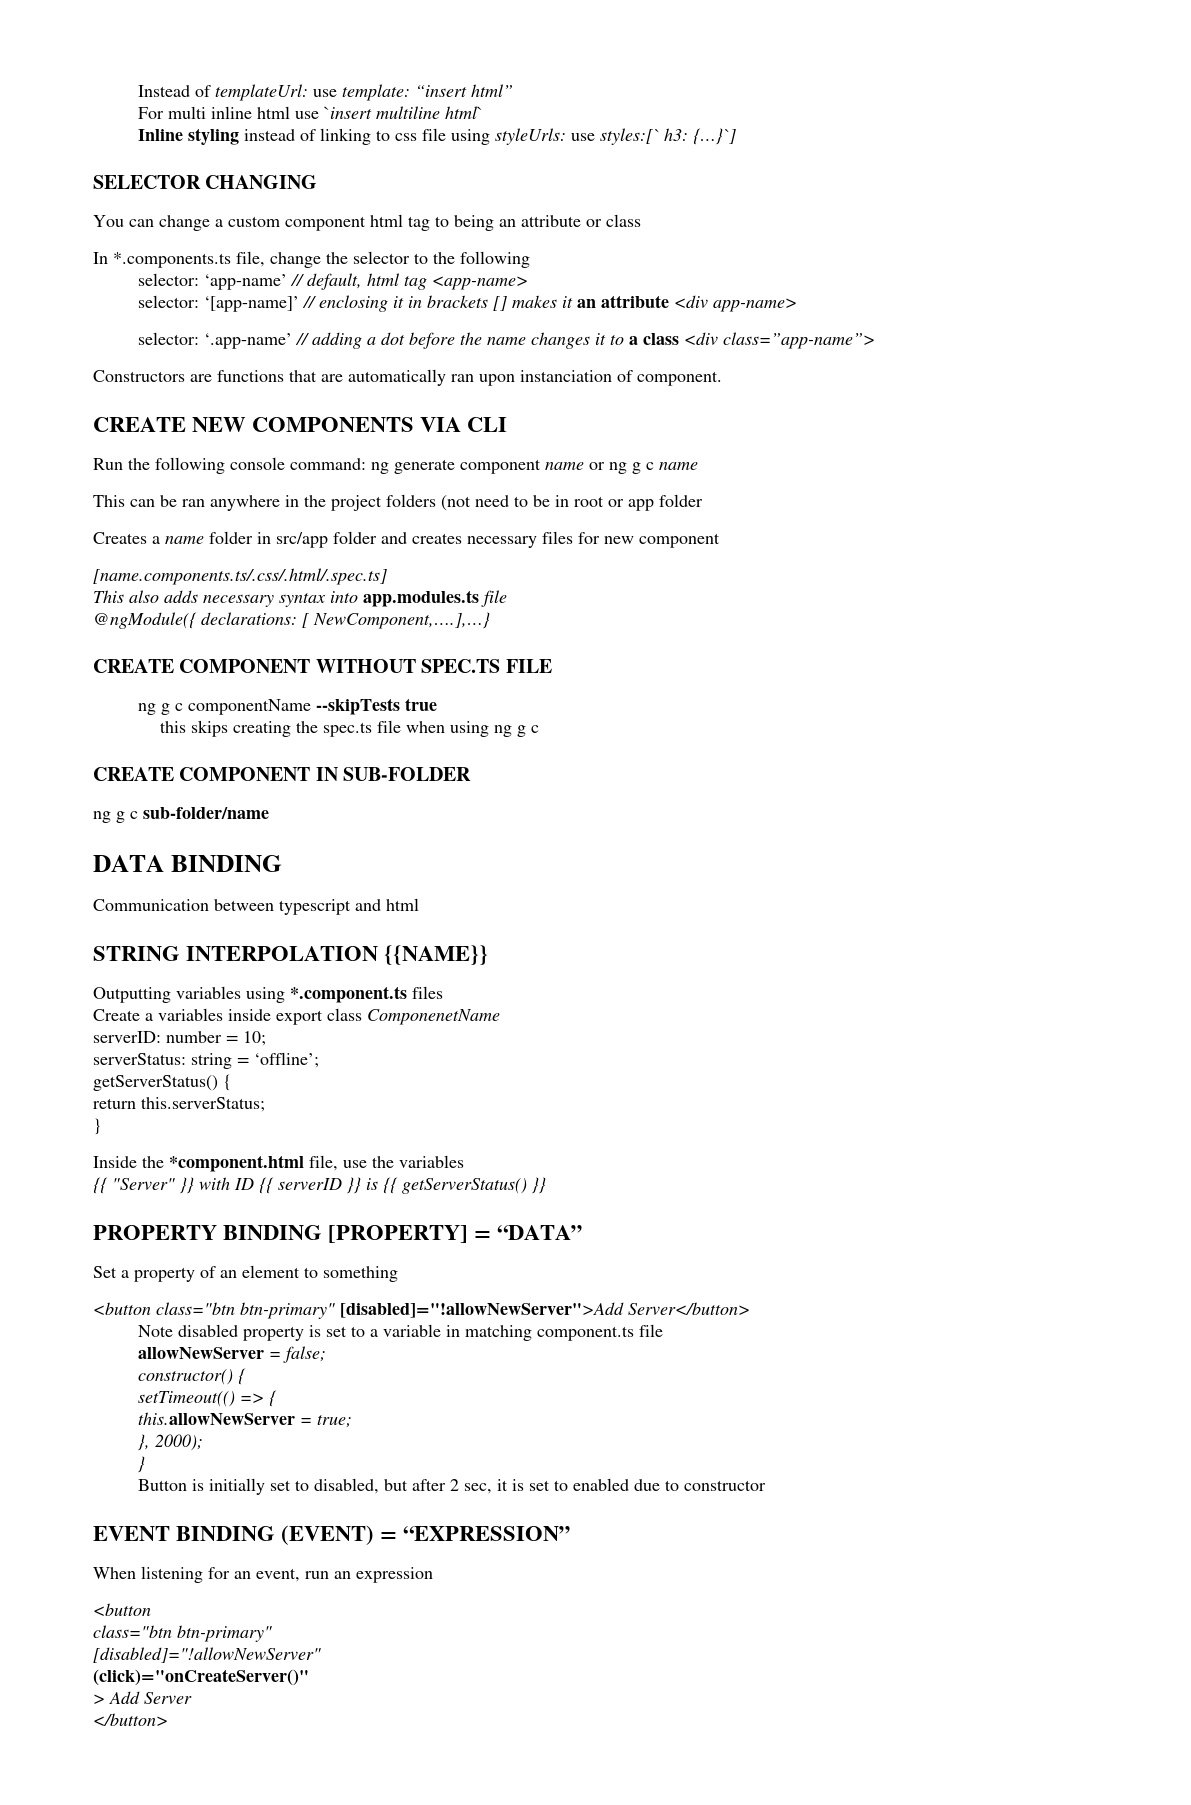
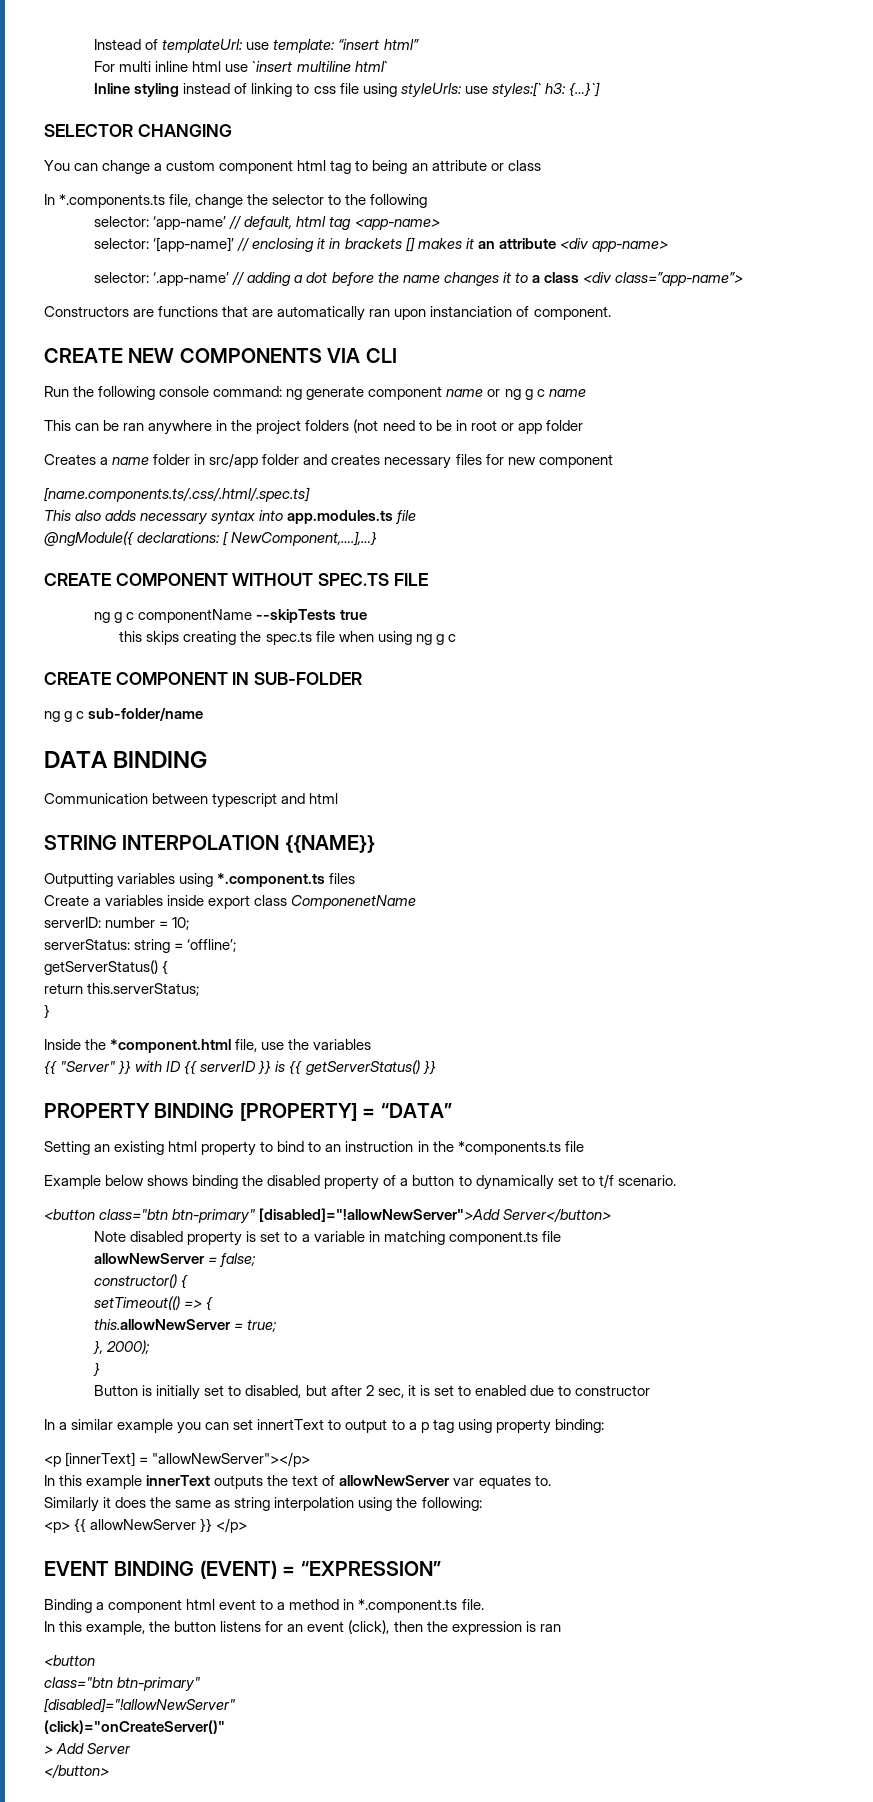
[93,1265,398,1282] Set a property of an element to something -> [44,1141,584,1156] [44,1174,676,1190] Setting an existing html property to bind to an instruction in the *components.ts file // Example below shows binding the disabled property of a button to dynamically set to t/f scenario.
(766, 1485) none -> [44,1419,604,1434] [44,1452,311,1467] [44,1475,551,1489] [44,1497,482,1512] [44,1518,248,1533] // In a similar example you can set innertText to output to a p tag using property binding: // <p [innerText] = "allowNewServer"></p> // In this example innerText outputs the text of allowNewServer var equates to. // Similarly it does the same as string interpolation using the following: // <p> {{ allowNewServer }} </p>
[93,1566,351,1583] When listening for an event, run an -> [44,1599,484,1613] [44,1620,448,1635] Binding a component html event to a method in *.component.ts file. // In this example, the button listens for an event (click), then the
(433, 1575) none -> [525,1621,561,1632] is ran

